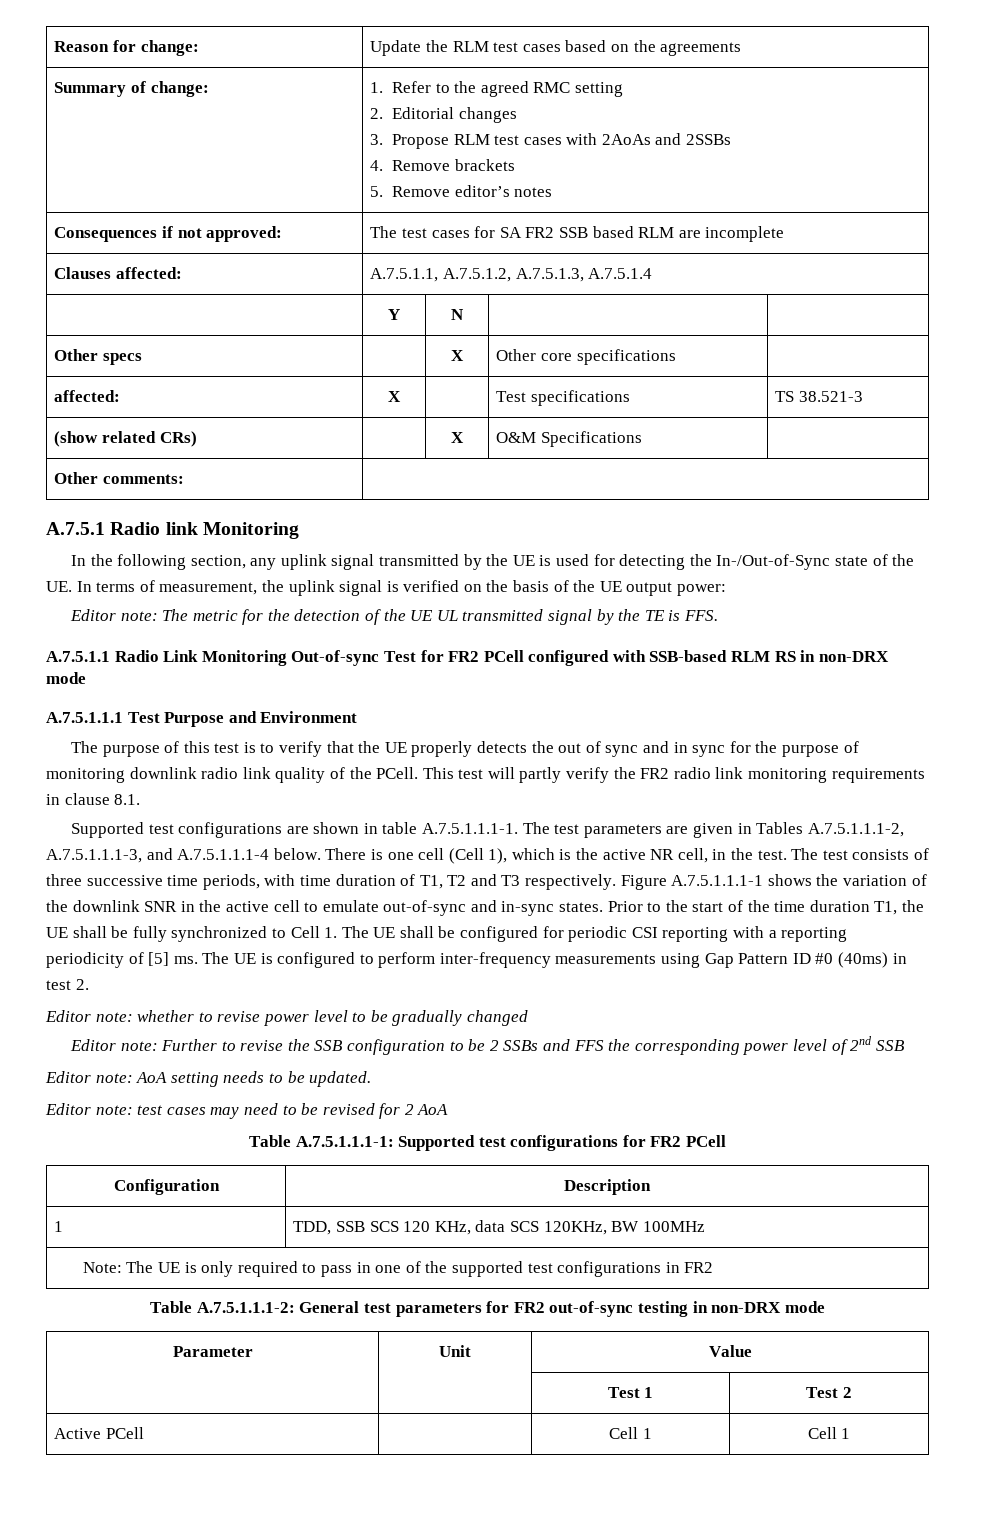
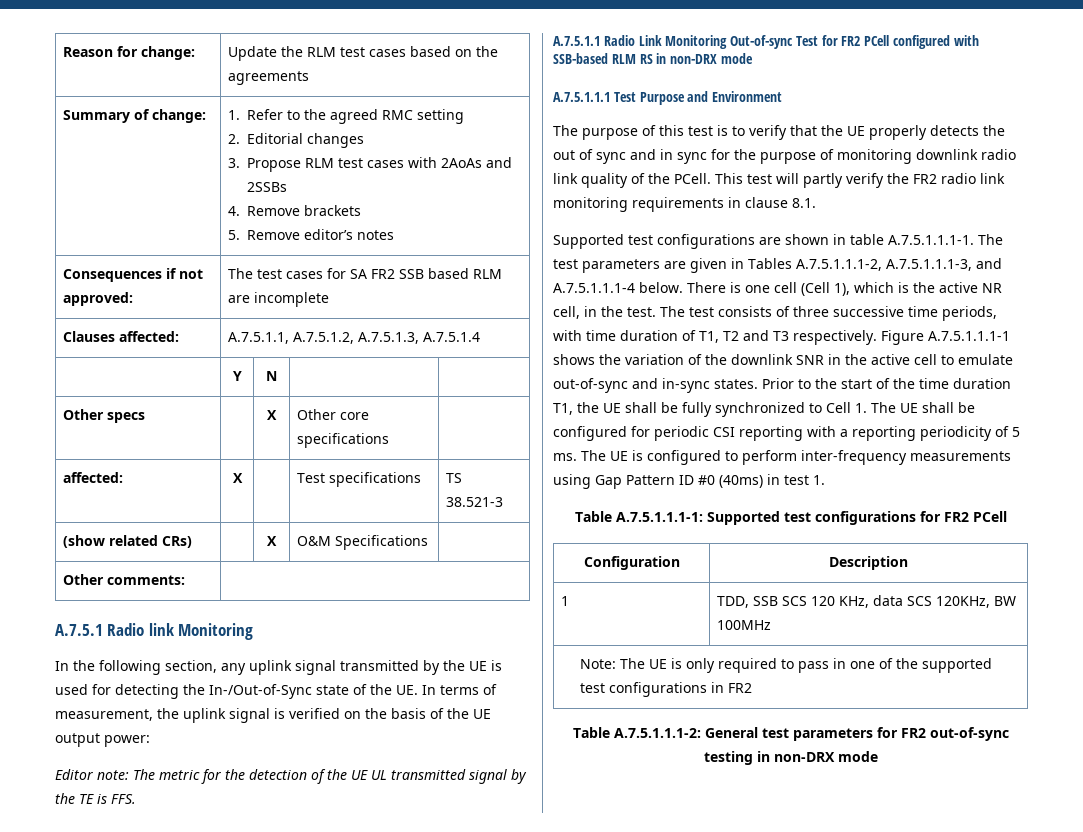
[148,952,170,966] [5] -> [1012,427,1020,437] 5
[75,979,89,990] [45,1010,528,1026] [69,1036,905,1055] [45,1071,372,1087] [45,1103,449,1119] 2. // Editor note: whether to revise power level to be gradually changed // Editor note: Further to revise the SSB configuration to be 2 SSBs and FFS the corresponding power level of 2nd SSB // Editor note: AoA setting needs to be updated. // Editor note: test cases may need to be revised for 2 AoA -> [813,475,825,485] 1.
[172,1346,253,1357] [439,1345,471,1357] [708,1345,752,1357] [607,1387,654,1398] [806,1387,852,1398] [54,1427,145,1439] [609,1427,652,1439] [807,1427,851,1439] // Parameter | Unit | Value // | | Test 1 | Test 2 // Active PCell | | Cell 1 | Cell 1 -> (878, 756) none

